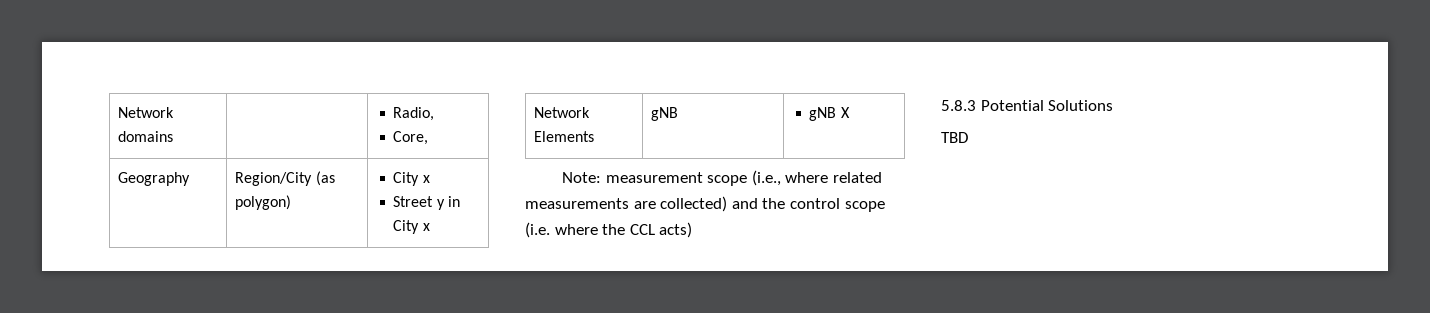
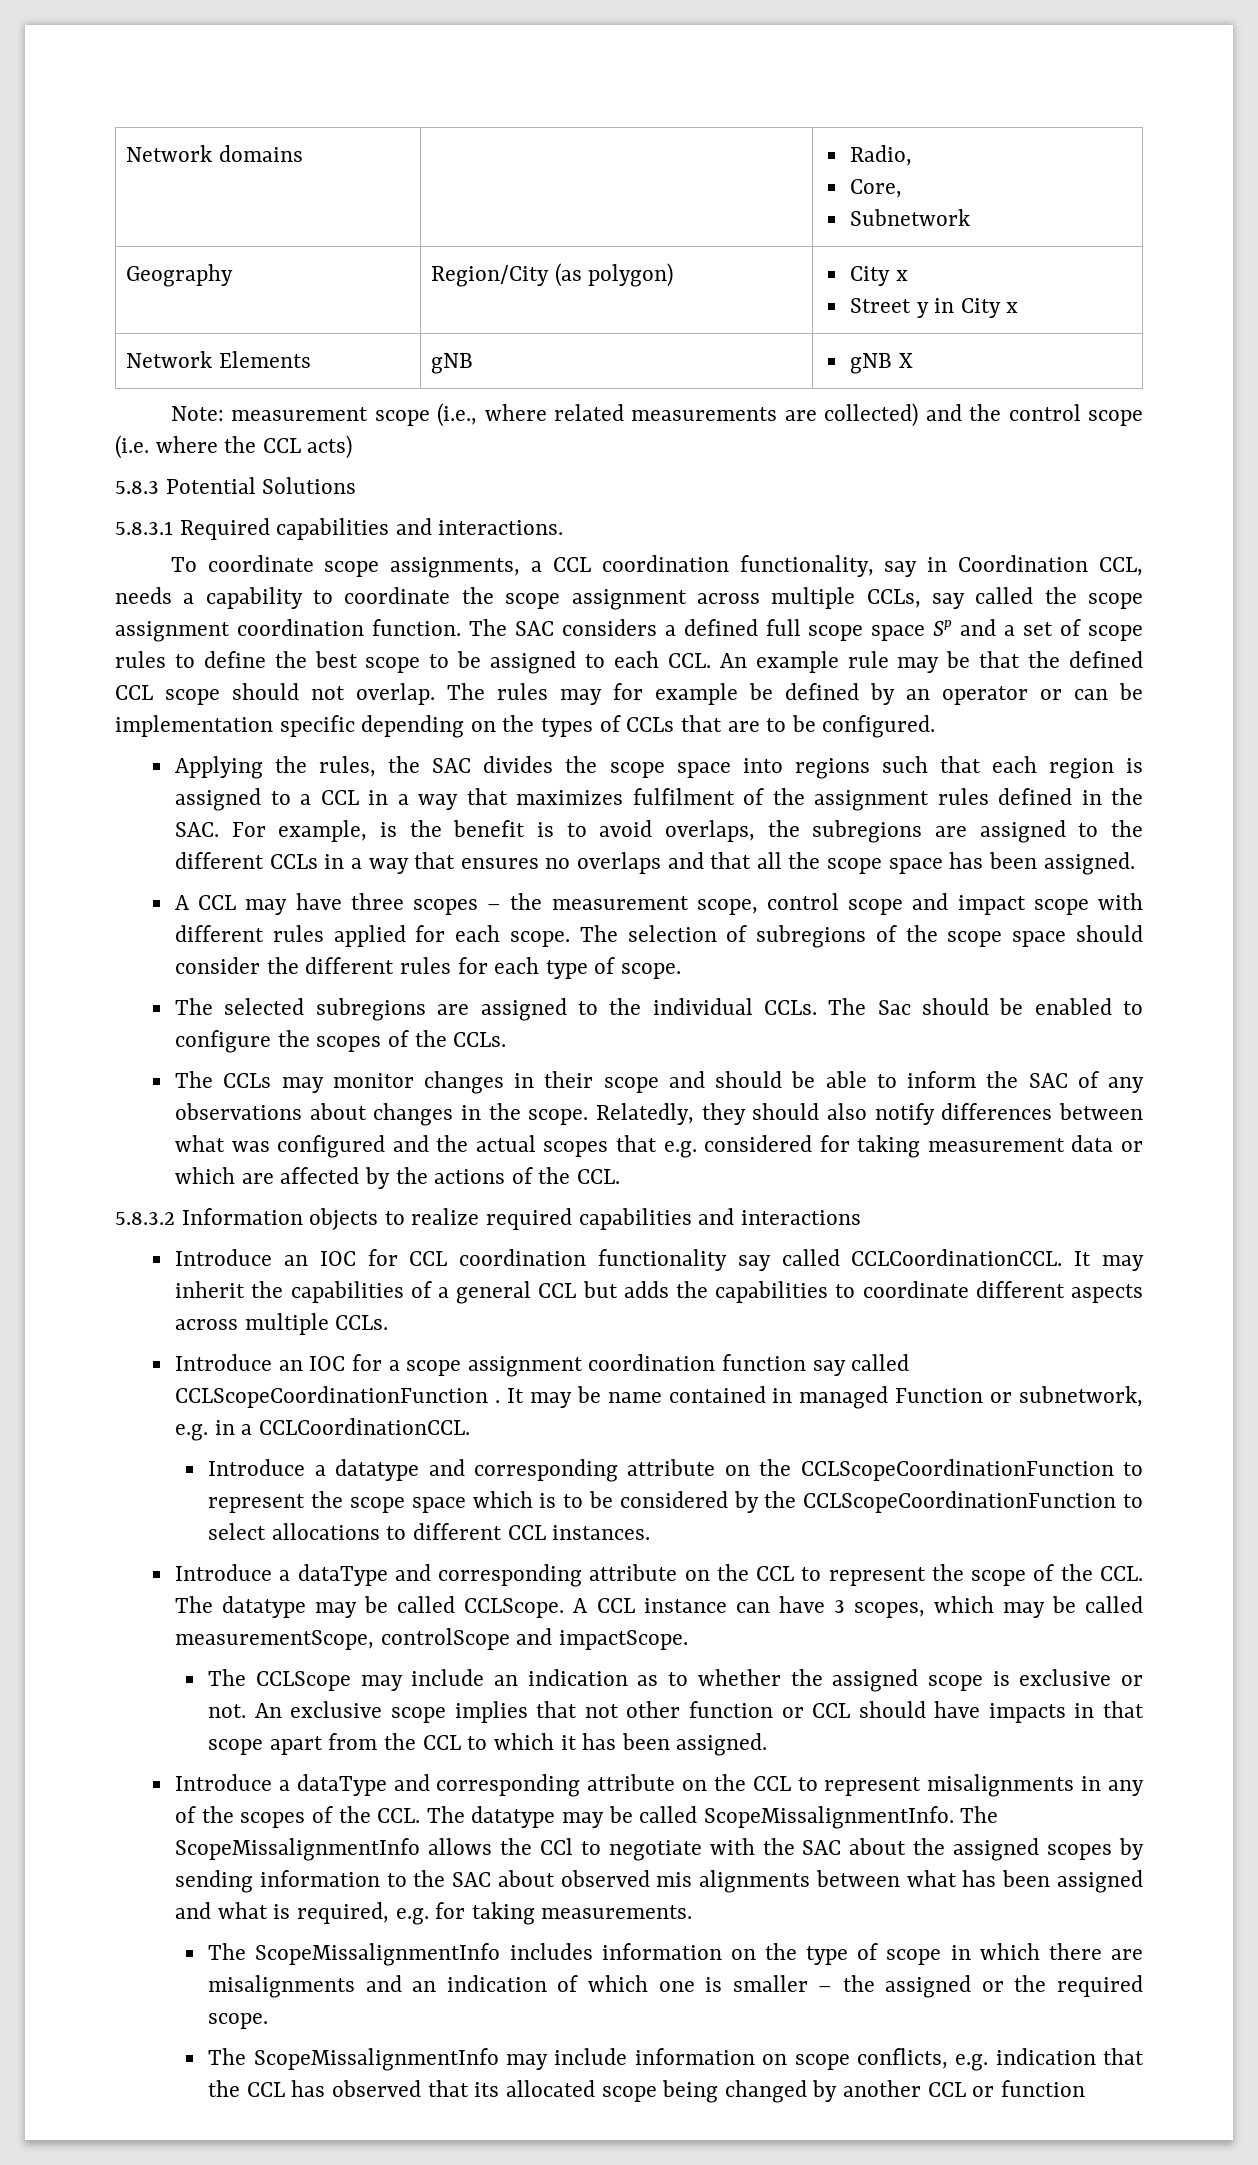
(429, 138) none -> [850,209,971,226] // Subnetwork
[941,132,968,143] TBD -> [115,518,564,540] [170,555,1143,578] [115,587,1144,610] [115,619,1143,642] [115,651,1143,674] [115,683,1143,705] [115,715,936,738] [175,756,1143,779] [175,788,1143,811] [175,820,1143,843] [175,852,1135,875] [175,893,1143,915] [175,925,1143,948] [175,957,682,979] [175,998,1143,1021] [175,1030,507,1053] [175,1071,1145,1094] [175,1103,1143,1126] [175,1135,1143,1158] [175,1167,621,1189] [115,1208,861,1230] [175,1249,1144,1271] [175,1281,1143,1304] [175,1313,389,1335] [175,1354,910,1377] [175,1386,1144,1409] [175,1418,470,1441] [208,1459,1143,1482] [208,1491,1143,1513] [208,1523,651,1540] [175,1564,1144,1587] [175,1596,1143,1618] [175,1628,688,1650] [208,1669,1143,1692] [208,1701,1145,1723] [208,1733,768,1756] [175,1774,1145,1797] [175,1806,999,1829] [175,1838,1145,1861] [175,1870,1143,1893] [175,1902,693,1925] [208,1943,1143,1966] [208,1975,1143,1998] [208,2013,269,2029] [208,2048,1144,2071] [208,2080,1085,2103] 5.8.3.1 Required capabilities and interactions. // To coordinate scope assignments, a CCL coordination functionality, say in Coordination CCL, needs a capability to coordinate the scope assignment across multiple CCLs, say called the scope assignment coordination function. The SAC considers a defined full scope space Sp and a set of scope rules to define the best scope to be assigned to each CCL. An example rule may be that the defined CCL scope should not overlap. The rules may for example be defined by an operator or can be implementation specific depending on the types of CCLs that are to be configured. // Applying the rules, the SAC divides the scope space into regions such that each region is assigned to a CCL in a way that maximizes fulfilment of the assignment rules defined in the SAC. For example, is the benefit is to avoid overlaps, the subregions are assigned to the different CCLs in a way that ensures no overlaps and that all the scope space has been assigned. // A CCL may have three scopes – the measurement scope, control scope and impact scope with different rules applied for each scope. The selection of subregions of the scope space should consider the different rules for each type of scope. // The selected subregions are assigned to the individual CCLs. The Sac should be enabled to configure the scopes of the CCLs. // The CCLs may monitor changes in their scope and should be able to inform the SAC of any observations about changes in the scope. Relatedly, they should also notify differences between what was configured and the actual scopes that e.g. considered for taking measurement data or which are affected by the actions of the CCL. // 5.8.3.2 Information objects to realize required capabilities and interactions // Introduce an IOC for CCL coordination functionality say called CCLCoordinationCCL. It may inherit the capabilities of a general CCL but adds the capabilities to coordinate different aspects across multiple CCLs. // Introduce an IOC for a scope assignment coordination function say called CCLScopeCoordinationFunction . It may be name contained in managed Function or subnetwork, e.g. in a CCLCoordinationCCL. // Introduce a datatype and corresponding attribute on the CCLScopeCoordinationFunction to represent the scope space which is to be considered by the CCLScopeCoordinationFunction to select allocations to different CCL instances. // Introduce a dataType and corresponding attribute on the CCL to represent the scope of the CCL. The datatype may be called CCLScope. A CCL instance can have 3 scopes, which may be called measurementScope, controlScope and impactScope. // The CCLScope may include an indication as to whether the assigned scope is exclusive or not. An exclusive scope implies that not other function or CCL should have impacts in that scope apart from the CCL to which it has been assigned. // Introduce a dataType and corresponding attribute on the CCL to represent misalignments in any of the scopes of the CCL. The datatype may be called ScopeMissalignmentInfo. The ScopeMissalignmentInfo allows the CCl to negotiate with the SAC about the assigned scopes by sending information to the SAC about observed mis alignments between what has been assigned and what is required, e.g. for taking measurements. // The ScopeMissalignmentInfo includes information on the type of scope in which there are misalignments and an indication of which one is smaller – the assigned or the required scope. // The ScopeMissalignmentInfo may include information on scope conflicts, e.g. indication that the CCL has observed that its allocated scope being changed by another CCL or function

